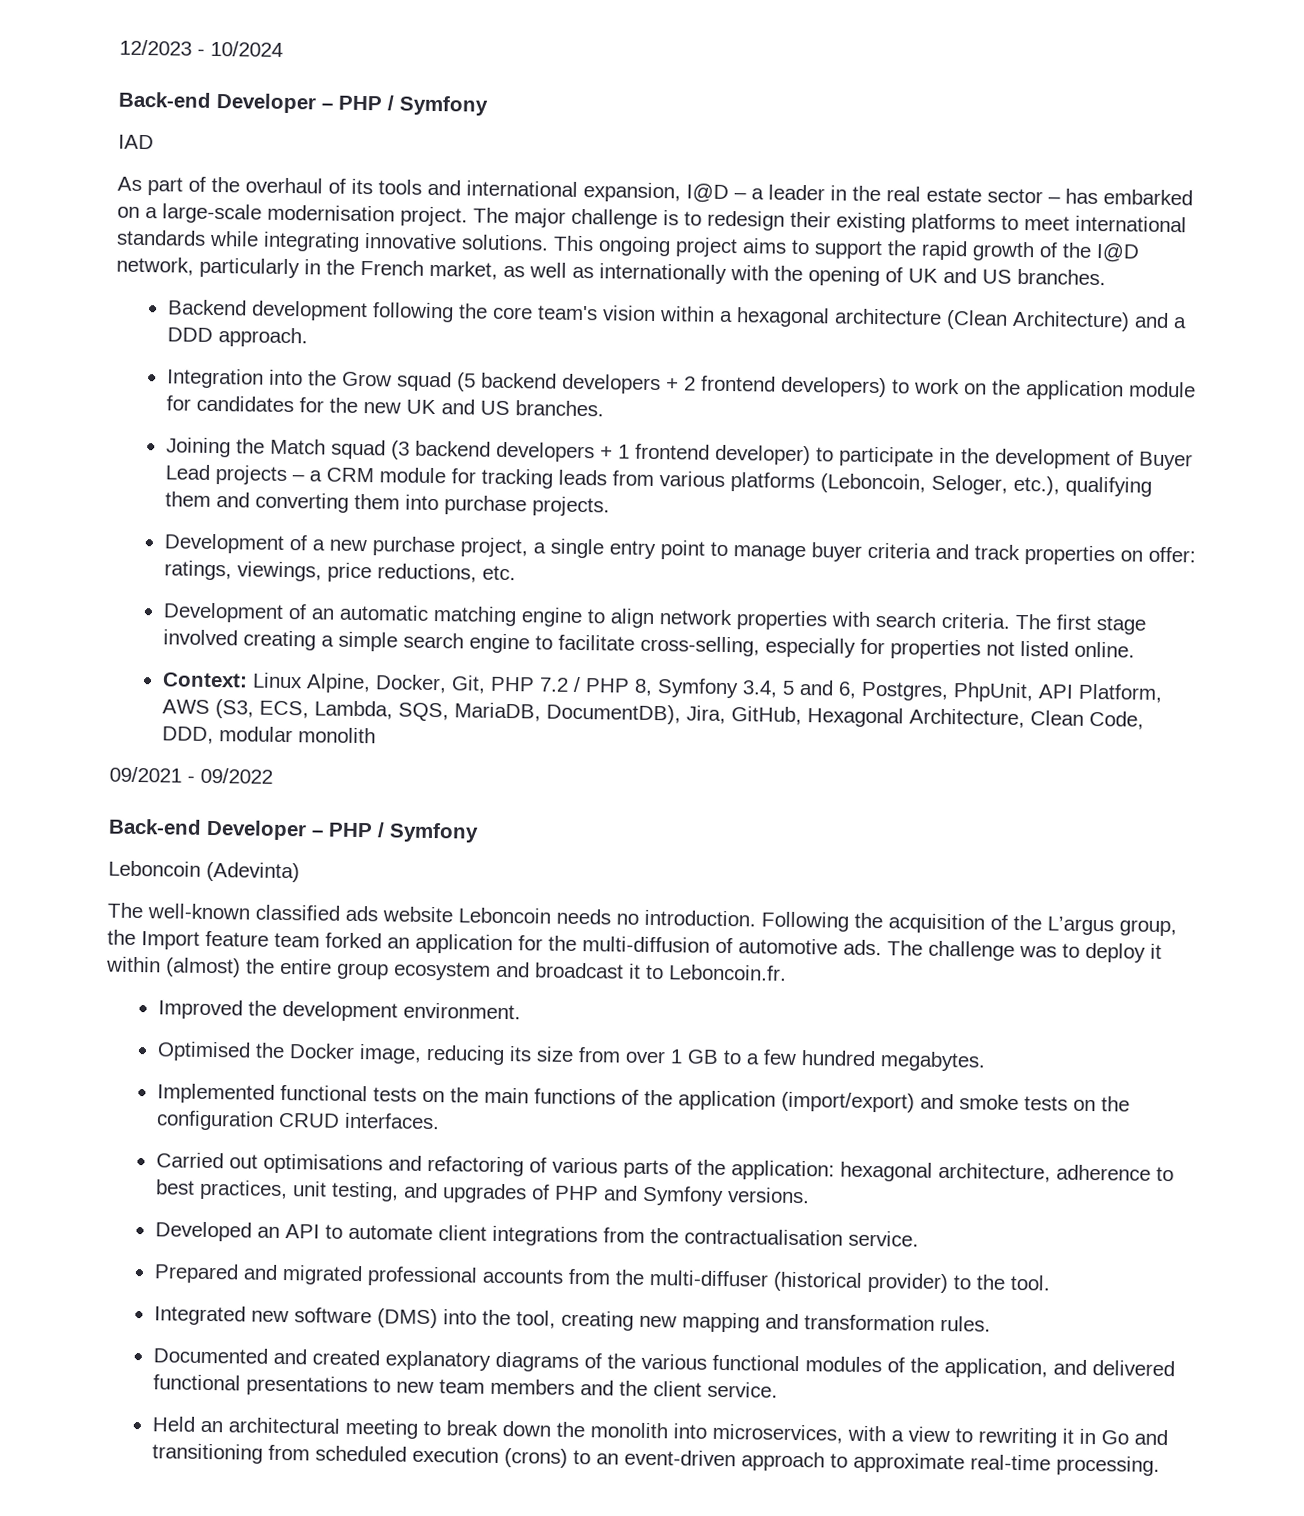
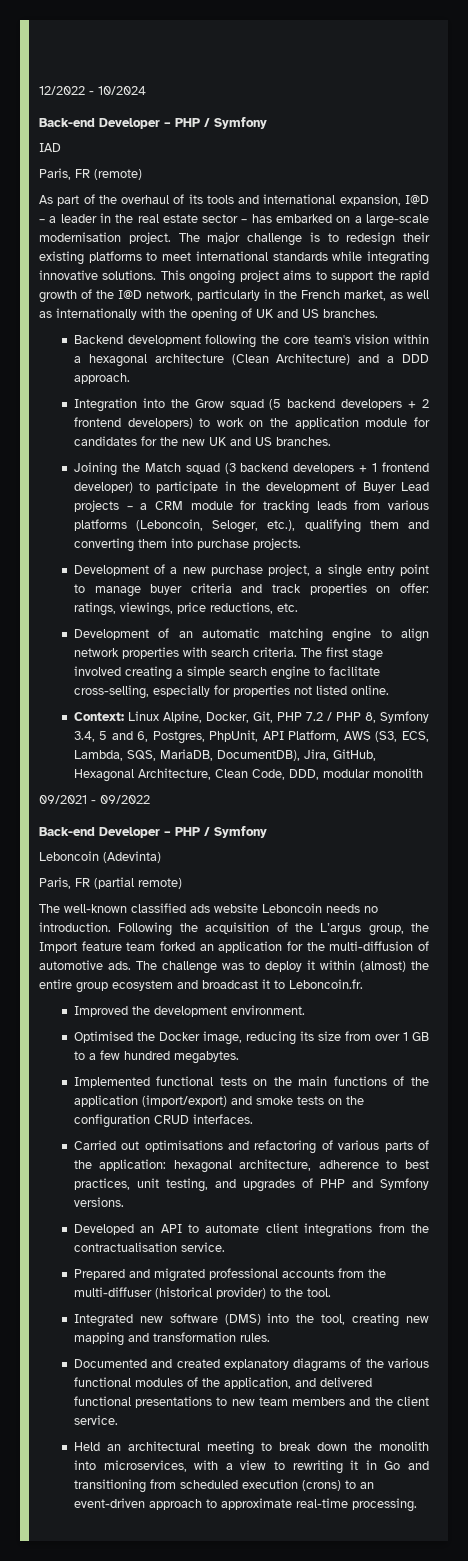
[119,39,192,56] 12/2023 -> [39,86,85,95] 12/2022
(154, 142) none -> [39,168,142,180] // Paris, FR (remote)
(300, 872) none -> [39,877,182,889] // Paris, FR (partial remote)

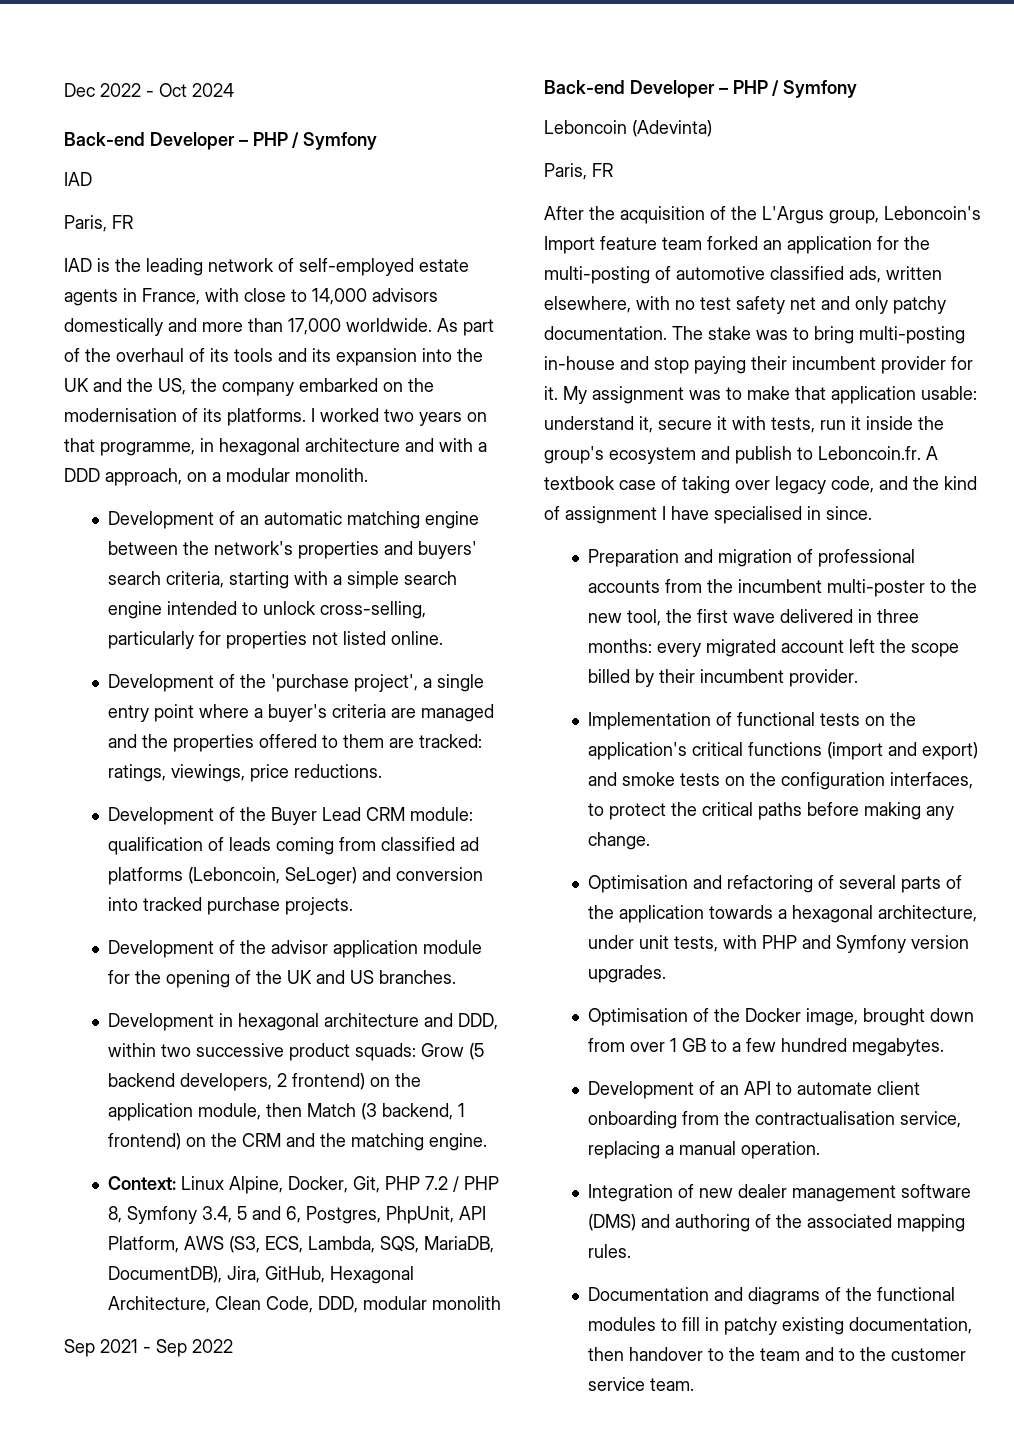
[39,86,146,95] 12/2022 - 10/2024 -> [64,83,234,97] Dec 2022 - Oct 2024
[94,169,142,180] (remote) // -> [64,258,469,276] [64,288,438,306] [64,318,432,336] // IAD is the leading network of self-employed estate agents in France, with close to 14,000 advisors domestically and more than 17,000 worldwide.
[263,194,429,206] [39,213,430,227] [39,232,430,246] [39,251,429,265] [39,270,430,284] [39,289,429,303] [39,308,378,322] [73,334,429,348] [73,353,430,367] [73,373,130,384] [73,398,430,412] [73,417,430,429] [73,436,331,446] [73,462,430,476] [73,481,429,493] [73,500,430,514] [73,519,429,533] [73,538,301,552] [73,564,429,578] [73,583,429,597] [73,602,298,616] international expansion, I@D – a leader in the real estate sector – has embarked on a large-scale modernisation project. The major challenge is to redesign their existing platforms to meet international standards while integrating innovative solutions. This ongoing project aims to support the rapid growth of the I@D network, particularly in the French market, as well as internationally with the opening of UK and US branches. // Backend development following the core team's vision within a hexagonal architecture (Clean Architecture) and a DDD approach. // Integration into the Grow squad (5 backend developers + 2 frontend developers) to work on the application module for candidates for the new UK and US branches. // Joining the Match squad (3 backend developers + 1 frontend developer) to participate in the development of Buyer Lead projects – a CRM module for tracking leads from various platforms (Leboncoin, Seloger, etc.), qualifying them and converting them into purchase projects. // Development of a new purchase project, a single entry point to manage buyer criteria and track properties on offer: ratings, viewings, price reductions, etc. -> [312,348,483,366] [64,378,434,396] [64,408,487,426] [64,438,487,456] [64,468,368,486] its expansion into the UK and the US, the company embarked on the modernisation of its platforms. I worked two years on that programme, in hexagonal architecture and with a DDD approach, on a modular monolith.
[380,628,429,642] [73,647,383,661] [73,666,380,680] [73,685,210,699] to align network properties with search criteria. The first stage involved creating a simple search engine to facilitate cross-selling, especially -> [108,541,478,559] [108,571,458,589] [108,601,427,619] [108,631,195,649] between the network's properties and buyers' search criteria, starting with a simple search engine intended to unlock cross-selling, particularly
(389, 690) none -> [108,674,485,692] [108,704,495,722] [108,734,483,752] [108,764,383,782] [108,807,474,825] [108,837,480,855] [108,867,484,885] [108,897,354,915] [108,940,483,958] [108,970,457,988] [108,1013,499,1031] [108,1043,485,1061] [108,1073,422,1091] [108,1103,466,1121] [108,1133,488,1151] // Development of the 'purchase project', a single entry point where a buyer's criteria are managed and the properties offered to them are tracked: ratings, viewings, price reductions. // Development of the Buyer Lead CRM module: qualification of leads coming from classified ad platforms (Leboncoin, SeLoger) and conversion into tracked purchase projects. // Development of the advisor application module for the opening of the UK and US branches. // Development in hexagonal architecture and DDD, within two successive product squads: Grow (5 backend developers, 2 frontend) on the application module, then Match (3 backend, 1 frontend) on the CRM and the matching engine.
[39,795,150,804] 09/2021 - 09/2022 -> [64,1339,233,1357] Sep 2021 - Sep 2022
[94,877,182,889] [39,903,378,913] [39,922,173,936] (partial remote) // The well-known classified ads website Leboncoin needs no introduction. Following -> [544,206,584,220] // After
[320,923,429,936] L’argus group, the -> [762,206,981,224] L'Argus group, Leboncoin's
[329,941,414,951] multi-diffusion -> [544,266,650,284] multi-posting
[108,960,429,974] [39,979,363,993] [73,1005,305,1017] [73,1031,341,1045] ads. The challenge was to deploy it within (almost) the entire group ecosystem and broadcast it to Leboncoin.fr. // Improved the development environment. // Optimised the Docker image, reducing its size -> [770,266,942,283] [544,296,946,314] [544,326,965,344] [544,356,973,374] [544,386,977,404] [544,416,944,433] [544,446,938,464] [544,476,977,494] [544,506,872,524] [588,549,916,567] [588,579,978,597] [588,609,920,626] [588,639,960,657] [588,669,859,687] [588,712,917,730] [588,742,979,760] [588,772,974,790] [588,802,955,820] [588,832,651,850] [588,875,963,893] [588,905,978,923] [588,935,970,953] [588,965,667,983] [588,1008,975,1026] classified ads, written elsewhere, with no test safety net and only patchy documentation. The stake was to bring multi-posting in-house and stop paying their incumbent provider for it. My assignment was to make that application usable: understand it, secure it with tests, run it inside the group's ecosystem and publish to Leboncoin.fr. A textbook case of taking over legacy code, and the kind of assignment I have specialised in since. // Preparation and migration of professional accounts from the incumbent multi-poster to the new tool, the first wave delivered in three months: every migrated account left the scope billed by their incumbent provider. // Implementation of functional tests on the application's critical functions (import and export) and smoke tests on the configuration interfaces, to protect the critical paths before making any change. // Optimisation and refactoring of several parts of the application towards a hexagonal architecture, under unit tests, with PHP and Symfony version upgrades. // Optimisation of the Docker image, brought down
[73,1076,429,1088] [73,1095,364,1107] [73,1114,253,1128] [73,1140,429,1154] [73,1159,429,1173] [73,1178,429,1192] [73,1197,124,1207] [73,1224,134,1235] Implemented functional tests on the main functions of the application (import/export) and smoke tests on the configuration CRUD interfaces. // Carried out optimisations and refactoring of various parts of the application: hexagonal architecture, adherence to best practices, unit testing, and upgrades of PHP and Symfony versions. // Developed -> [588,1081,716,1099] Development of
[304,1223,373,1237] integrations -> [588,1111,678,1129] onboarding
[180,1242,225,1252] [73,1268,386,1282] [73,1287,331,1299] [73,1313,429,1327] [73,1332,270,1346] [73,1359,289,1370] service. // Prepared and migrated professional accounts from the multi-diffuser (historical provider) to the tool. // Integrated new software (DMS) into the tool, creating new mapping and transformation rules. // Documented and created explanatory -> [900,1111,962,1128] [588,1141,821,1159] [588,1184,972,1202] [588,1214,966,1232] [588,1244,632,1258] [588,1287,744,1301] service, replacing a manual operation. // Integration of new dealer management software (DMS) and authoring of the associated mapping rules. // Documentation and
[388,1358,429,1368] various -> (873, 1294) none
[186,1377,372,1389] [73,1396,429,1408] [73,1415,118,1425] [73,1441,429,1455] [73,1460,429,1474] [73,1479,374,1493] [73,1498,417,1512] of the application, and delivered functional presentations to new team members and the client service. // Held an architectural meeting to break down the monolith into microservices, with a view to rewriting it in Go and transitioning from scheduled execution (crons) to an event-driven approach to approximate real-time processing. -> [661,1317,973,1335] [588,1347,967,1361] [588,1377,695,1391] to fill in patchy existing documentation, then handover to the team and to the customer service team.

